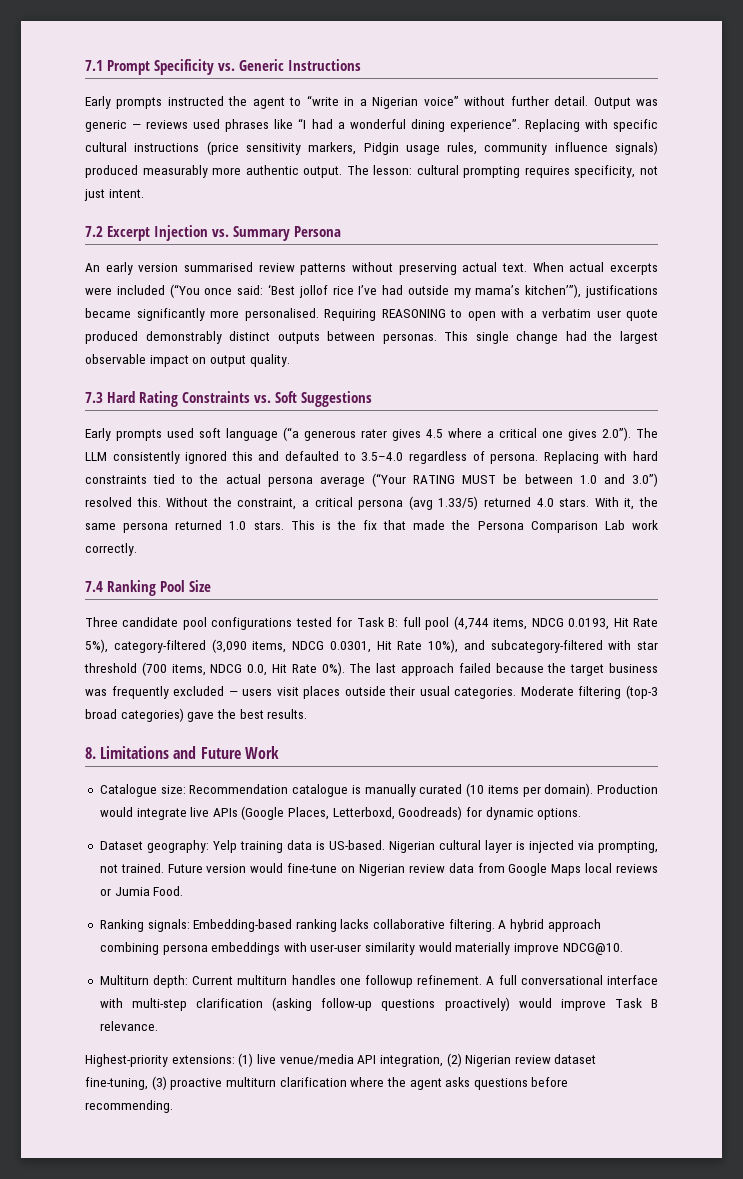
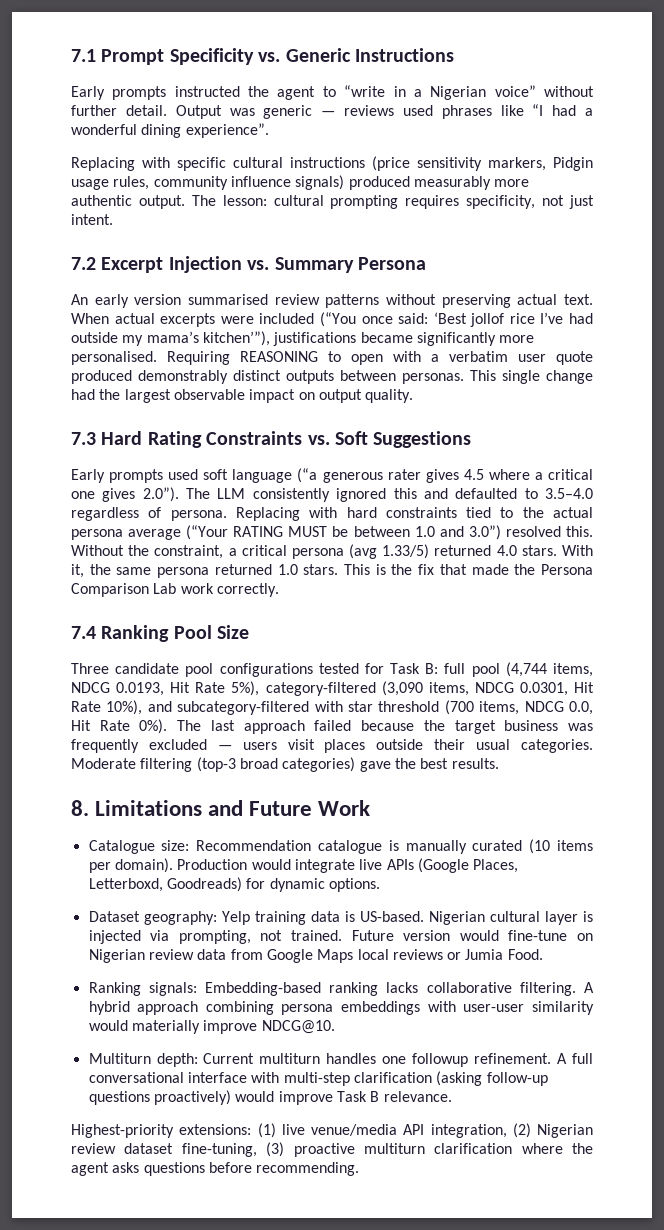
(520, 125) none -> (269, 130) //

